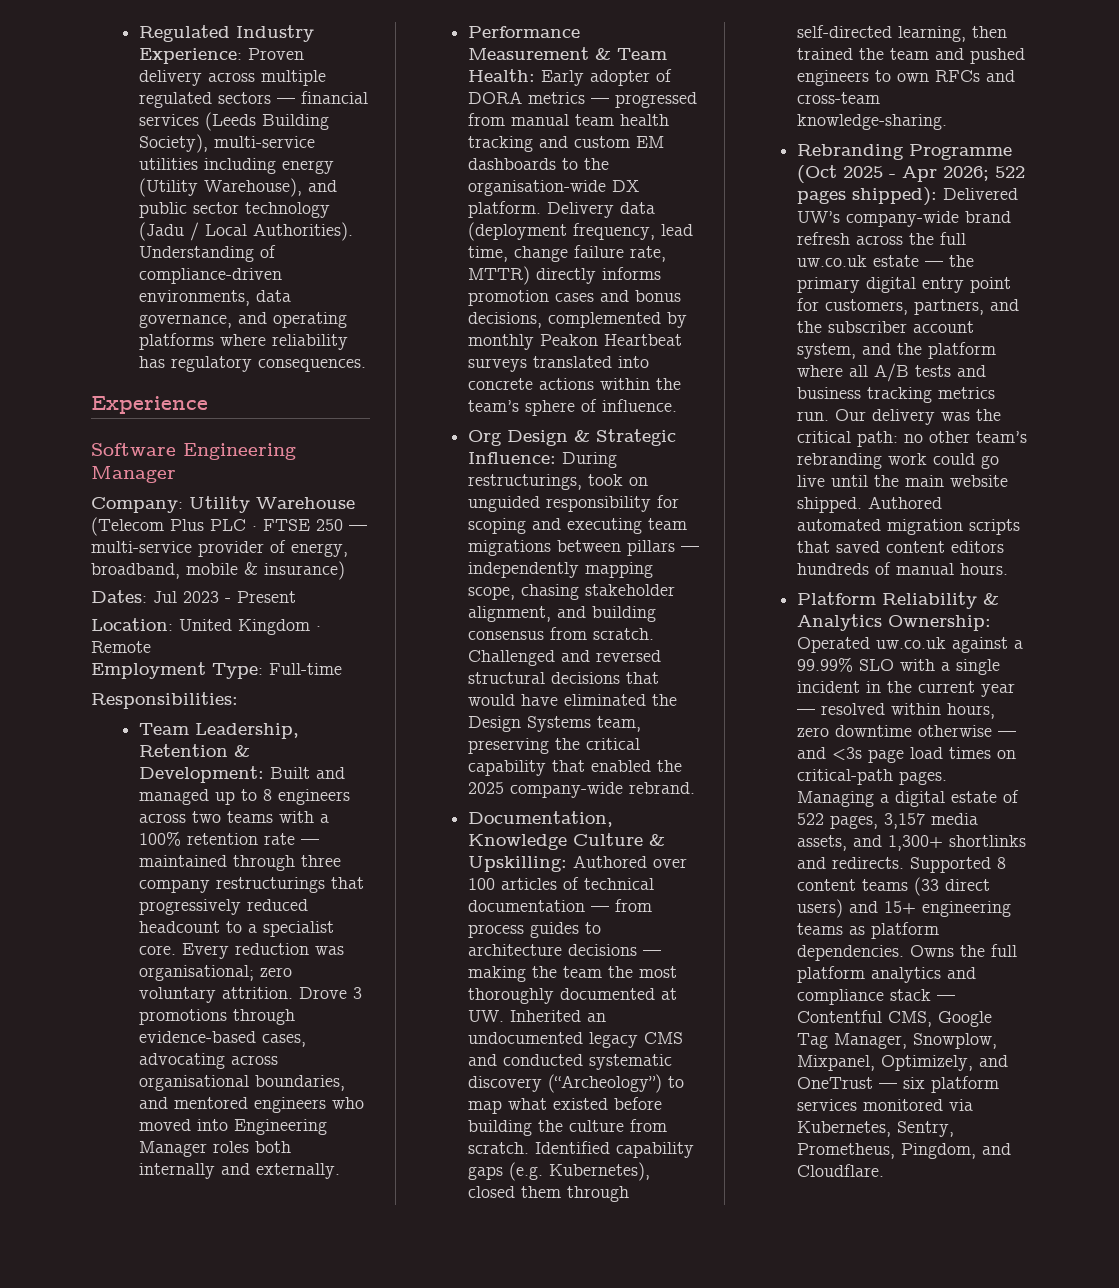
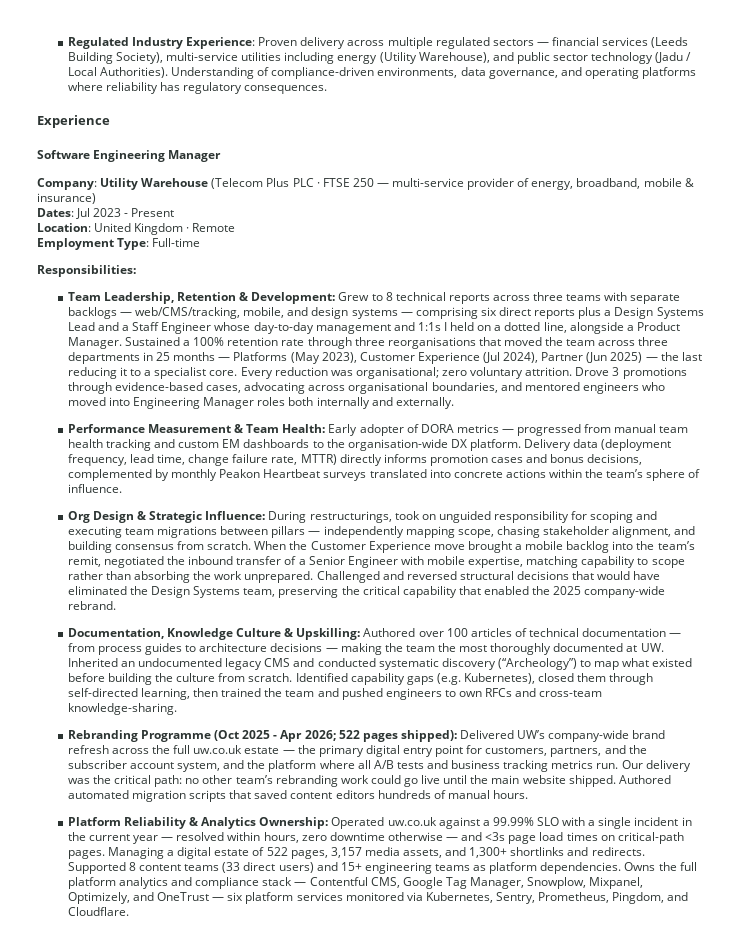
[269,767,345,779] [138,789,350,805] [138,811,329,823] [138,831,319,846] [138,855,341,871] [138,877,364,893] [138,899,308,915] [138,921,220,933] Built and managed up to 8 engineers across two teams with a 100% retention rate — maintained through three company restructurings that progressively reduced headcount -> [338,292,681,304] [67,307,704,319] [67,322,680,334] [67,337,669,349] [67,352,702,364] [67,367,128,379] Grew to 8 technical reports across three teams with separate backlogs — web/CMS/tracking, mobile, and design systems — comprising six direct reports plus a Design Systems Lead and a Staff Engineer whose day-to-day management and 1:1s I held on a dotted line, alongside a Product Manager. Sustained a 100% retention rate through three reorganisations that moved the team across three departments in 25 months — Platforms (May 2023), Customer Experience (Jul 2024), Partner (Jun 2025) — the last reducing it
(654, 634) none -> [254,541,695,553] [67,556,685,568] [67,571,314,583] When the Customer Experience move brought a mobile backlog into the team’s remit, negotiated the inbound transfer of a Senior Engineer with mobile expertise, matching capability to scope rather than absorbing the work unprepared.

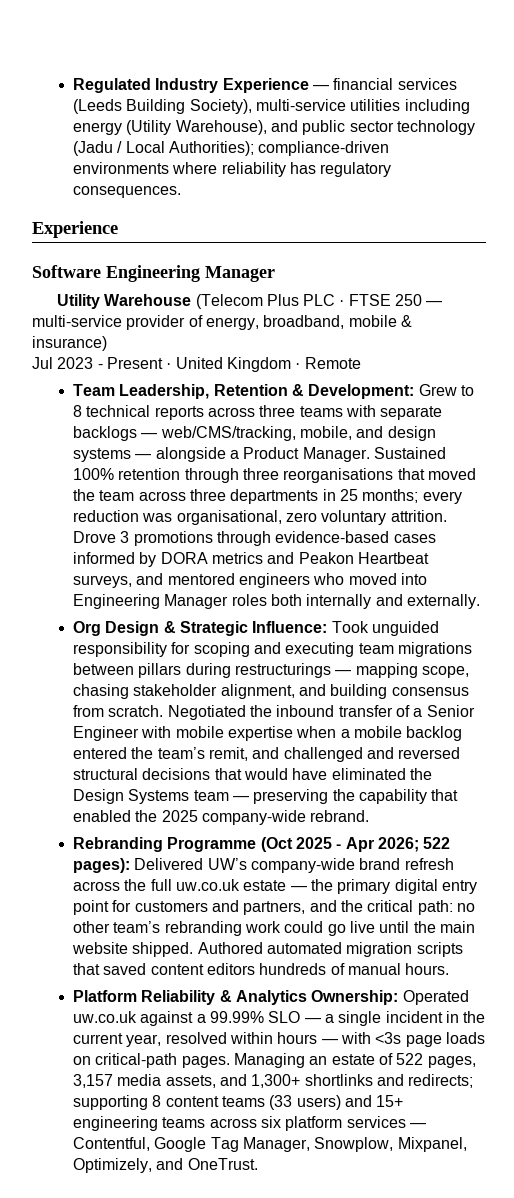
[186,37,534,49] Experience: Proven delivery across multiple regulated sectors -> [222,78,309,93] Experience
[100,67,696,79] Authorities). Understanding of compliance-driven environments, data governance, and operating platforms -> [168,141,390,156] [72,162,169,174] Authorities); compliance-driven environments
[37,178,97,190] Company: -> (275, 274) none
[37,208,74,217] Dates: -> (107, 343) none
[37,223,91,232] // Location: -> [166,363,172,369] ·
[37,238,201,250] [37,265,136,277] // Employment Type: Full-time // Responsibilities: -> (361, 363) none
[415,307,704,319] [67,322,567,334] comprising six direct reports plus a Design Systems Lead and a Staff Engineer whose day-to-day management and 1:1s I held on a dotted line, -> (152, 456) none
[183,340,191,346] a -> (446, 453) none
[281,339,305,346] rate -> (181, 474) none
[173,352,702,364] [67,367,273,379] months — Platforms (May 2023), Customer Experience (Jul 2024), Partner (Jun 2025) — the last reducing it to a specialist core. Every -> [362,489,462,504] months; every
[355,367,439,379] organisational; -> [176,510,282,525] organisational,
[206,382,498,394] cases, advocating across organisational boundaries, -> [393,534,436,543] [72,552,429,567] [72,575,132,588] cases informed by DORA metrics and Peakon Heartbeat surveys,
[67,424,689,436] [67,439,672,451] [67,454,643,466] [67,469,701,481] [67,484,122,493] // Performance Measurement & Team Health: Early adopter of DORA metrics — progressed from manual team health tracking and custom EM dashboards to the organisation-wide DX platform. Delivery data (deployment frequency, lead time, change failure rate, MTTR) directly informs promotion cases and bonus decisions, complemented by monthly Peakon Heartbeat surveys translated into concrete actions within the team’s sphere of influence. -> (480, 601) none
[268,511,436,523] During restructurings, took on -> [331,621,369,633] Took
[308,526,404,538] — independently -> [185,663,352,678] during restructurings —
[254,541,695,553] [67,556,165,568] When the Customer Experience move brought a mobile backlog into the team’s remit, negotiated -> [167,705,246,720] Negotiated
[468,556,685,568] [67,571,380,583] expertise, matching capability to scope rather than absorbing the work unprepared. Challenged -> [227,726,463,741] [72,747,363,762] expertise when a mobile backlog entered the team’s remit, and challenged
[243,588,276,597] team, -> [193,790,249,801] team —
[362,586,400,595] critical -> (355, 795) none
[67,628,682,640] [67,643,664,655] [67,658,693,670] [67,673,654,685] [67,688,603,700] [67,703,177,715] // Documentation, Knowledge Culture & Upskilling: Authored over 100 articles of technical documentation — from process guides to architecture decisions — making the team the most thoroughly documented at UW. Inherited an undocumented legacy CMS and conducted systematic discovery (“Archeology”) to map what existed before building the culture from scratch. Identified capability gaps (e.g. Kubernetes), closed them through self-directed learning, then trained the team and pushed engineers to own RFCs and cross-team knowledge-sharing. -> (370, 816) none
[362,730,457,742] pages shipped): -> [72,858,130,873] pages):
[485,747,548,756] customers, -> [134,900,239,912] customers and
[67,760,691,772] [67,775,112,784] subscriber account system, and the platform where all A/B tests and business tracking metrics run. Our delivery was the -> (363, 906) none
[562,817,586,826] with -> [304,1018,321,1023] —
[133,832,598,844] year — resolved within hours, zero downtime otherwise — and <3s page load times -> [126,1032,485,1047] year, resolved within hours — with <3s page loads
[167,847,212,859] a digital -> [309,1056,328,1065] an
[591,847,645,856] [67,862,126,874] redirects. Supported -> [408,1074,474,1088] [72,1095,148,1110] redirects; supporting
[243,862,276,871] direct -> (293, 1102) none
[473,862,697,874] [67,877,400,889] as platform dependencies. Owns the full platform analytics and compliance stack — Contentful CMS, -> [209,1116,426,1131] [72,1137,150,1151] across six platform services — Contentful,
[157,892,689,904] [67,907,129,916] OneTrust — six platform services monitored via Kubernetes, Sentry, Prometheus, Pingdom, and Cloudflare. -> [187,1158,258,1170] OneTrust.

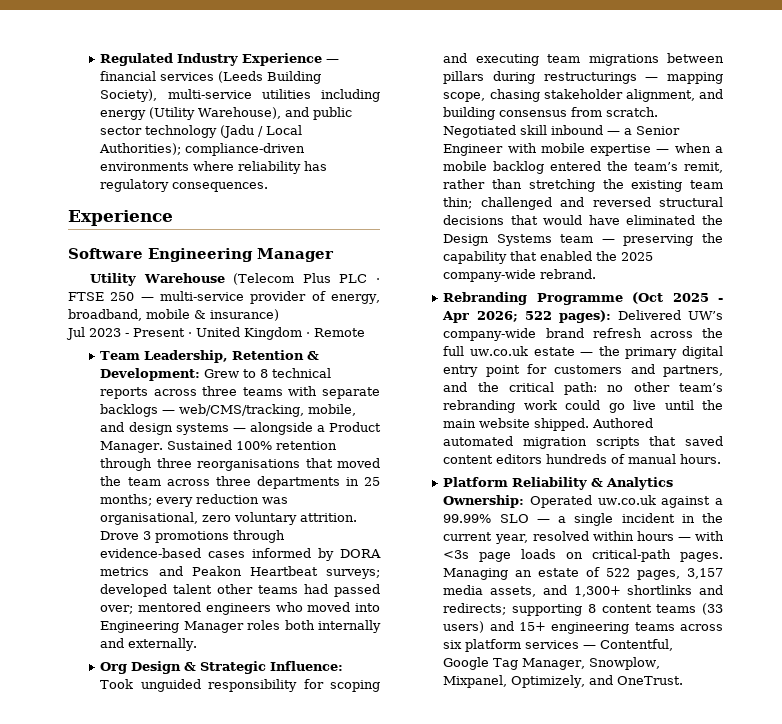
[72,573,164,588] surveys, and -> [326,569,380,579] [100,584,380,597] [100,605,134,614] surveys; developed talent other teams had passed over;
[249,705,410,717] the inbound transfer of -> [520,125,621,135] skill inbound —
(293, 733) none -> [656,149,670,153] —
[252,747,280,759] and -> [443,179,723,192] [443,197,473,209] rather than stretching the existing team thin;

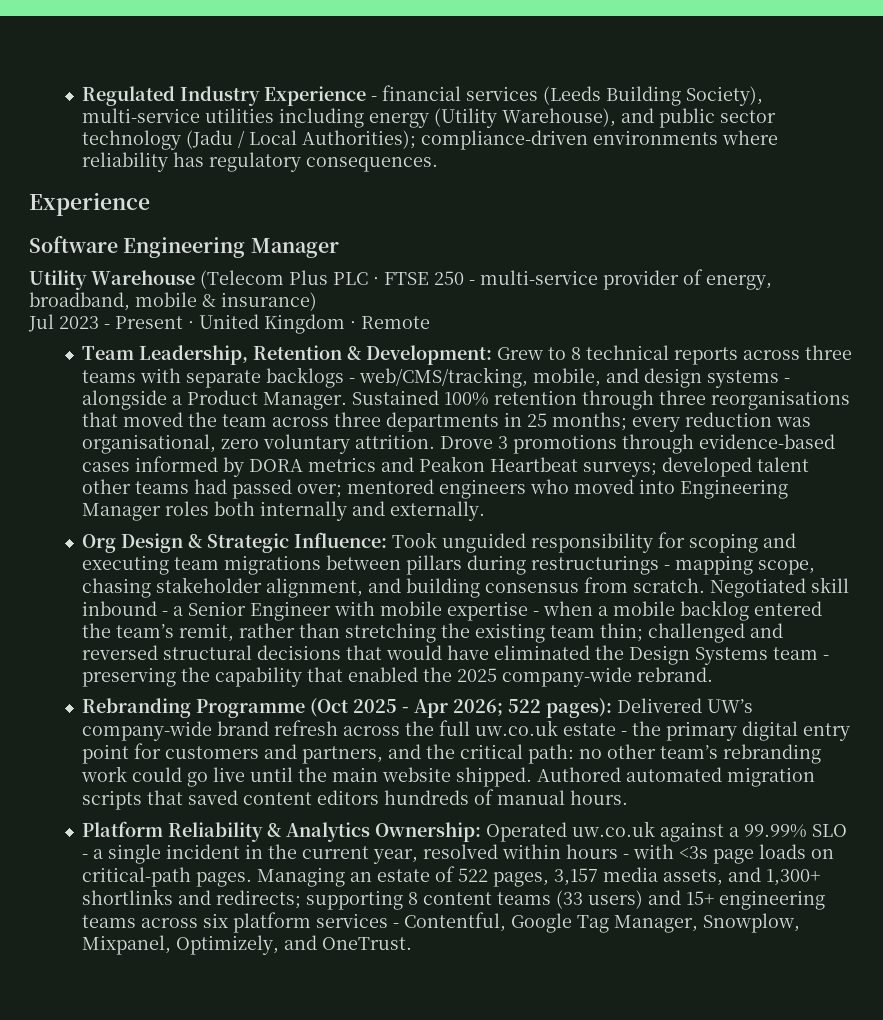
[326,59,340,63] — -> [371,96,378,101] -
[140,297,154,301] — -> [469,280,475,285] -
[162,410,176,414] — -> [349,378,356,383] -
[232,428,246,432] — -> [784,378,791,383] -
[645,77,659,81] — -> [664,565,671,570] -
[607,131,621,135] — -> [162,611,169,616] -
[656,149,670,153] — -> [533,611,540,616] -
[601,239,615,243] — -> [823,655,830,660] -
[580,352,594,356] — -> [621,731,628,736] -
[536,519,550,523] — -> [82,854,89,859] -
[677,537,691,541] — -> [623,854,630,859] -
[583,645,597,649] — -> [393,923,400,928] -

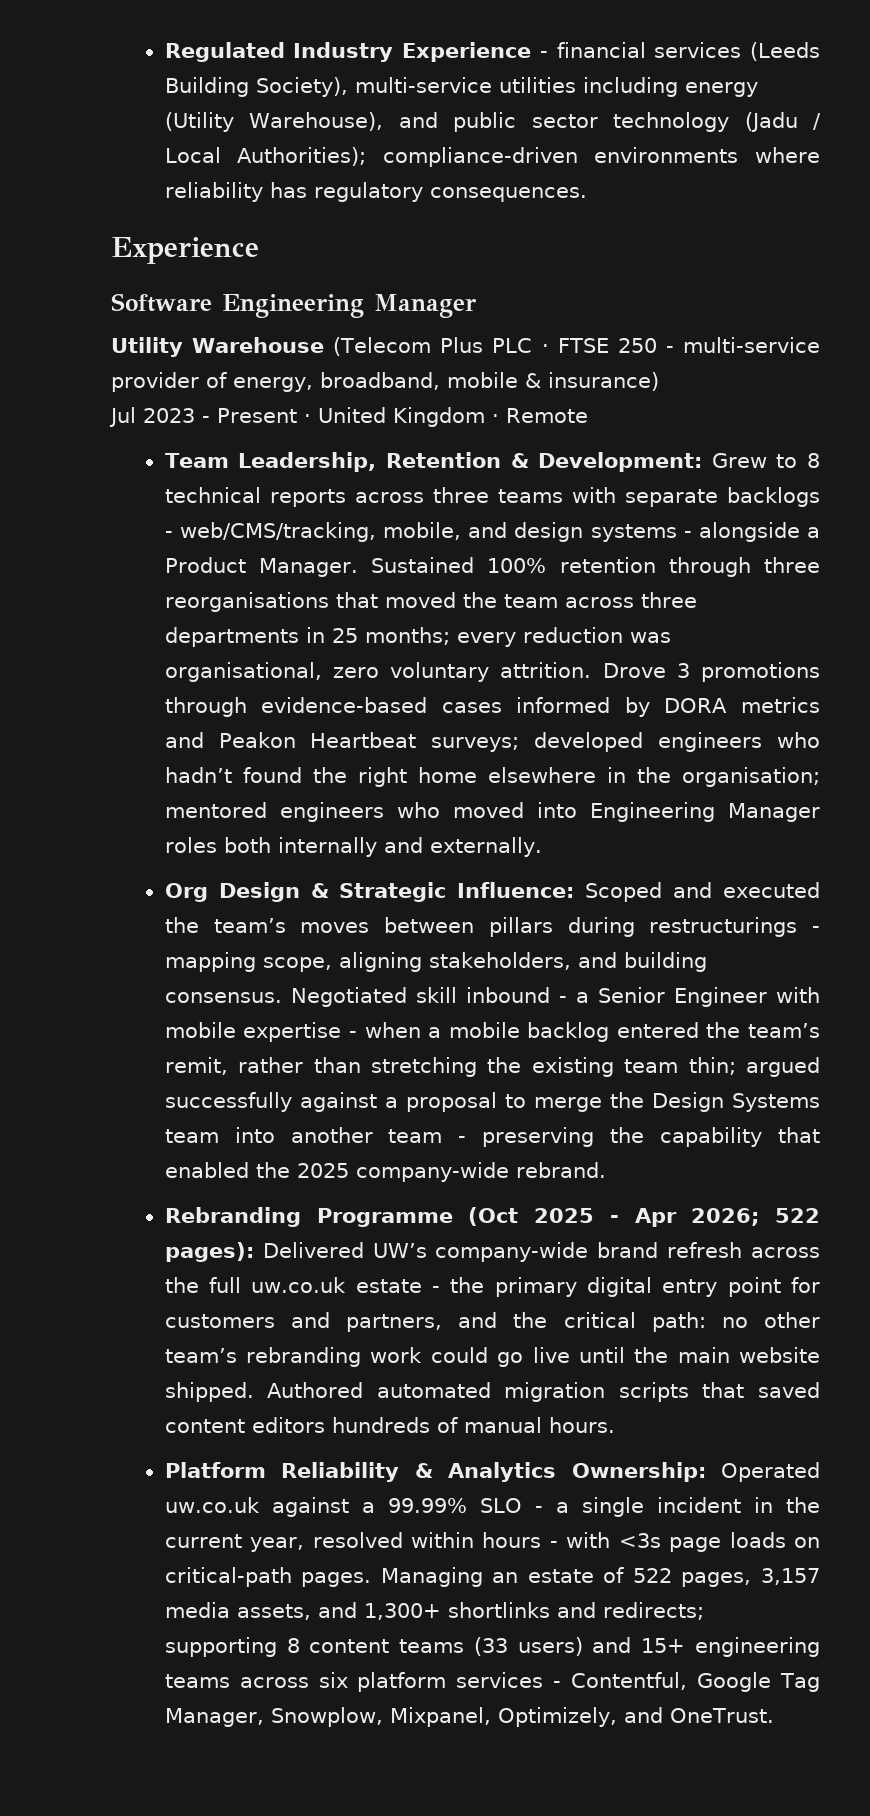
[757,457,810,472] [82,479,343,499] talent other teams had passed over; -> [658,732,820,752] [164,767,820,787] engineers who hadn’t found the right home elsewhere in the organisation;
[392,532,797,553] [82,555,322,575] Took unguided responsibility for scoping and executing team migrations -> [585,882,821,902] [164,917,370,933] Scoped and executed the team’s moves
[82,577,706,598] chasing stakeholder alignment, and building consensus from scratch. -> [338,952,707,972] [164,992,282,1003] aligning stakeholders, and building consensus.
[648,623,784,643] [82,645,591,660] challenged and reversed structural decisions that would have eliminated -> [746,1057,821,1077] [164,1092,602,1112] argued successfully against a proposal to merge
(819, 653) none -> [234,1127,443,1143] into another team

